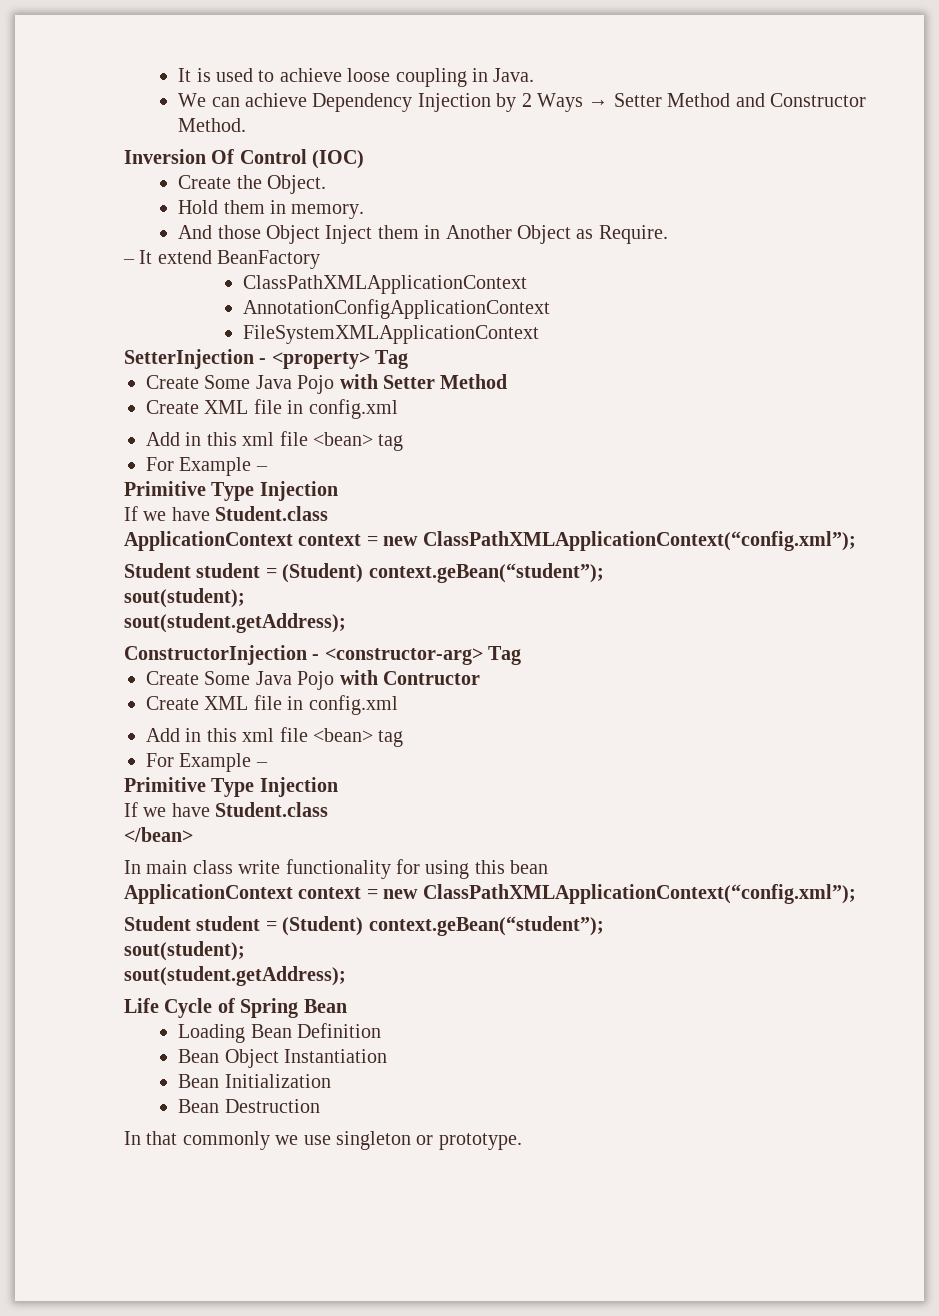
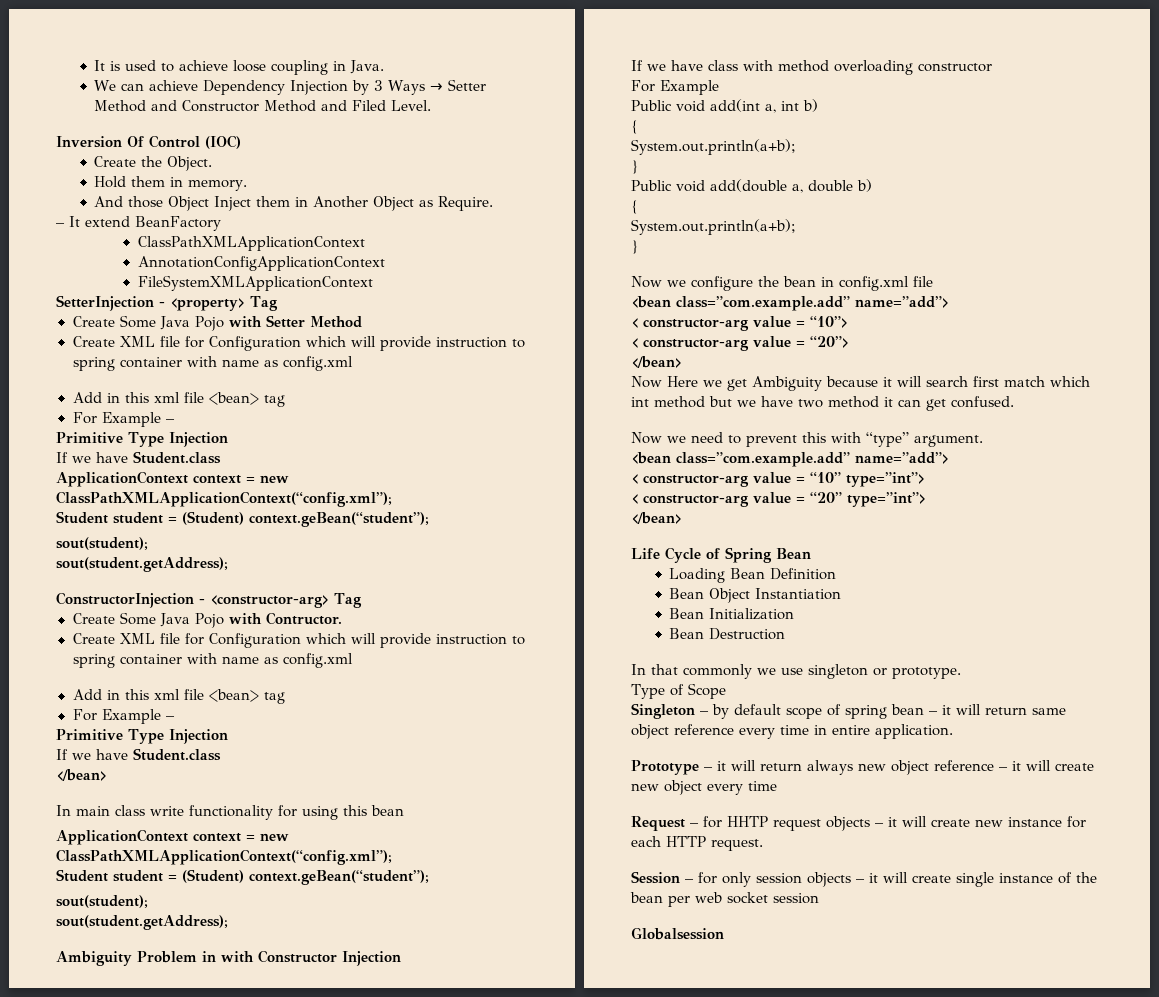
[521,93,532,107] 2 -> [374,80,384,91] 3
[178,118,247,132] Method. -> [264,100,432,112] Method and Filed Level.
[287,400,304,414] in -> [184,336,525,351] [72,356,278,371] for Configuration which will provide instruction to spring container with name as
[383,671,480,685] [146,695,304,710] Contructor // Create XML file in -> [265,612,343,625] [72,633,525,648] [72,653,278,668] Contructor. // Create XML file for Configuration which will provide instruction to spring container with name as
(346, 976) none -> [56,950,401,966] [631,60,992,75] [631,80,719,95] [631,99,818,113] [631,120,639,134] [631,139,796,155] [631,160,639,174] [631,179,872,193] [631,200,639,214] [631,219,796,235] [631,240,639,254] [631,276,933,291] [631,296,949,311] [631,316,848,331] [631,336,849,351] [631,356,682,368] [631,376,1090,391] [631,396,1014,411] [631,432,983,447] [631,452,949,467] [631,472,925,487] [631,492,926,507] [631,512,682,524] // Ambiguity Problem in with Constructor Injection // If we have class with method overloading constructor // For Example // Public void add(int a, int b) // { // System.out.println(a+b); // } // Public void add(double a, double b) // { // System.out.println(a+b); // } // Now we configure the bean in config.xml file // <bean class=”com.example.add” name=”add”> // < constructor-arg value = “10”> // < constructor-arg value = “20”> // </bean> // Now Here we get Ambiguity because it will search first match which int method but we have two method it can get confused. // Now we need to prevent this with “type” argument. // <bean class=”com.example.add” name=”add”> // < constructor-arg value = “10” type=”int”> // < constructor-arg value = “20” type=”int”> // </bean>
(522, 1141) none -> [631,683,726,699] [631,703,1066,719] [631,724,953,739] [631,760,1094,775] [631,780,777,795] [631,816,1086,831] [631,836,763,851] [631,871,1097,887] [630,892,819,907] [631,927,724,940] // Type of Scope // Singleton – by default scope of spring bean – it will return same object reference every time in entire application. // Prototype – it will return always new object reference – it will create new object every time // Request – for HHTP request objects – it will create new instance for each HTTP request. // Session – for only session objects – it will create single instance of the bean per web socket session // Globalsession

